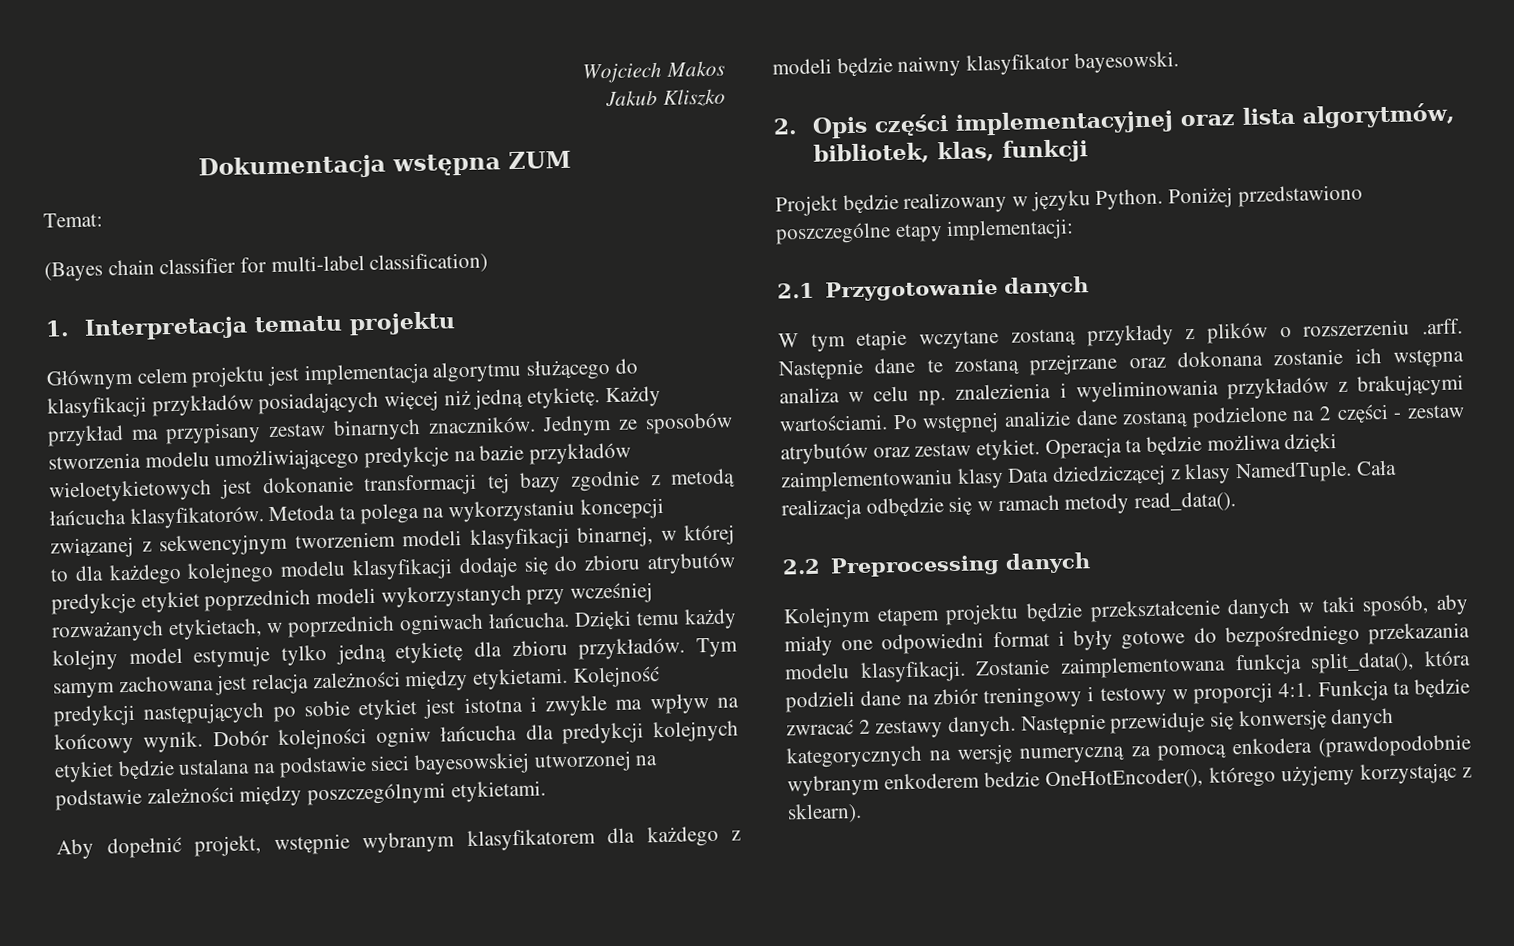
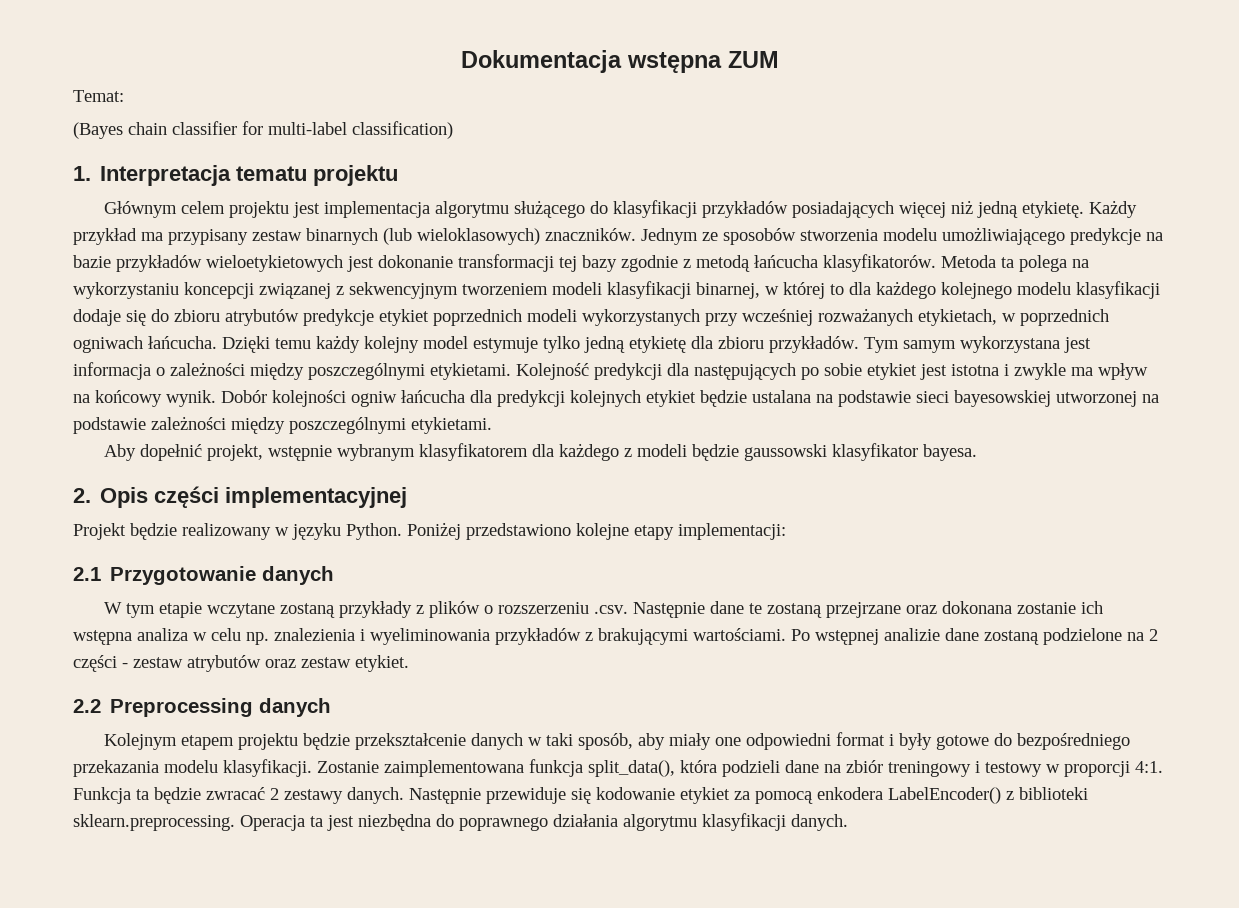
[582,60,725,84] [605,88,726,107] Wojciech Makos // Jakub Kliszko // -> (460, 61) none
(421, 429) none -> [383,228,540,245] (lub wieloklasowych)
[118,669,469,696] zachowana jest relacja zależności między -> [960,336,1091,353] [73,362,425,380] wykorzystana jest informacja o zależności między poszczególnymi
(136, 715) none -> [667,363,689,376] dla
[897,51,1179,78] naiwny klasyfikator bayesowski. -> [743,443,977,461] gaussowski klasyfikator bayesa.
[1180,102,1456,129] [813,139,1089,165] oraz lista algorytmów, bibliotek, klas, funkcji -> (408, 497) none
[775,222,891,245] poszczególne -> [576,523,629,540] kolejne
[1421,318,1463,335] .arff. -> [593,605,628,614] .csv.
[1044,433,1338,460] [780,459,1397,493] [781,491,1237,521] Operacja ta będzie możliwa dzięki zaimplementowaniu klasy Data dziedziczącej z klasy NamedTuple. Cała realizacja odbędzie się w ramach metody read_data(). -> (409, 663) none
[1238,707,1395,732] [786,734,1471,769] [787,762,1472,797] [787,802,862,824] konwersję danych kategorycznych na wersję numeryczną za pomocą enkodera (prawdopodobnie wybranym enkoderem bedzie OneHotEncoder(), którego użyjemy korzystając z sklearn). -> [596,787,1088,804] [73,813,848,831] kodowanie etykiet za pomocą enkodera LabelEncoder() z biblioteki sklearn.preprocessing. Operacja ta jest niezbędna do poprawnego działania algorytmu klasyfikacji danych.

